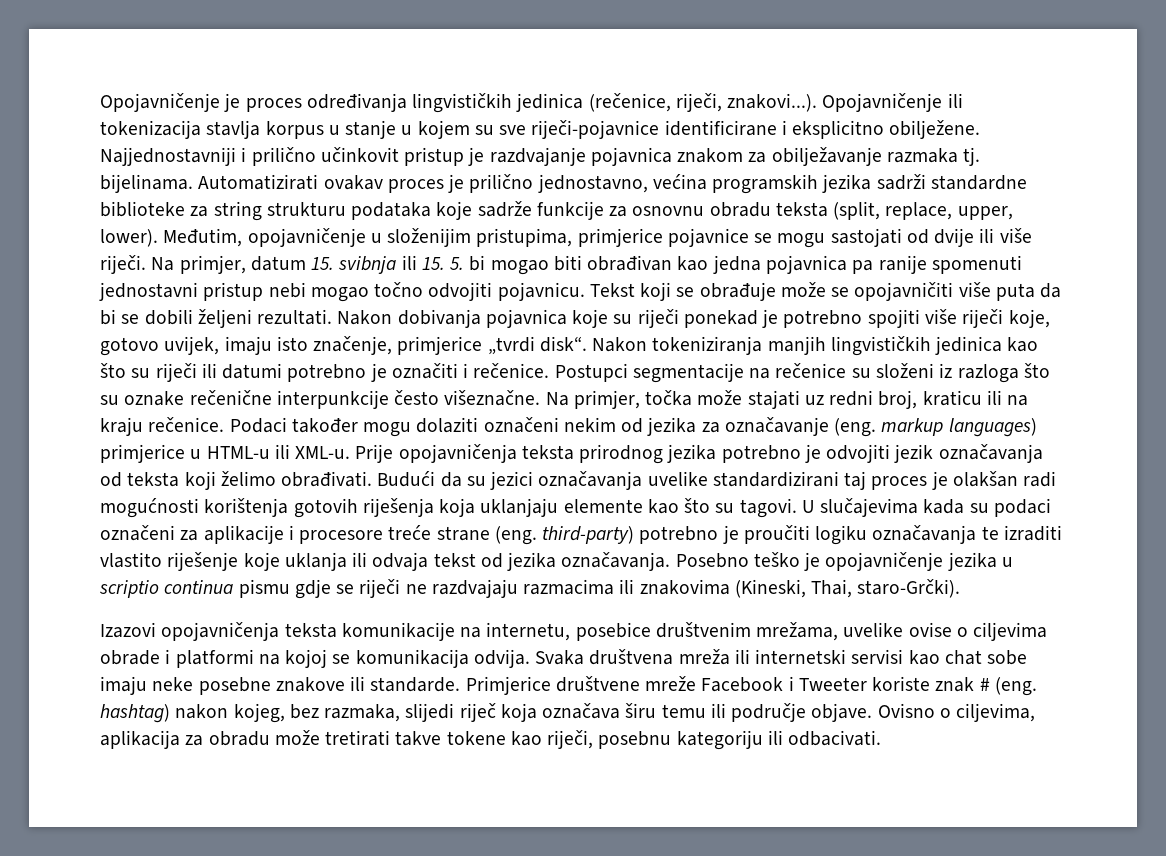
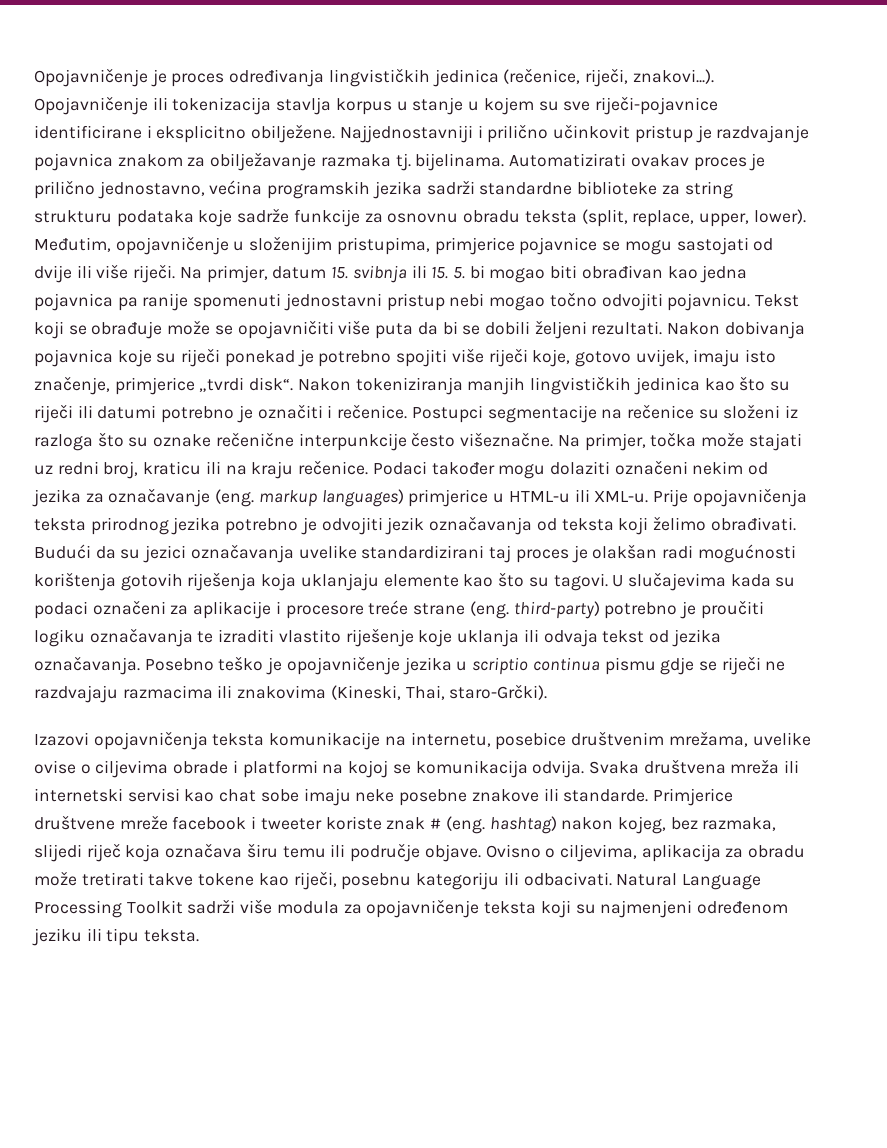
[701,676,867,692] Facebook i Tweeter -> [172,816,322,830] facebook i tweeter
(882, 738) none -> [616,873,761,890] [34,899,788,918] [32,928,200,946] Natural Language Processing Toolkit sadrži više modula za opojavničenje teksta koji su najmenjeni određenom jeziku ili tipu teksta.

